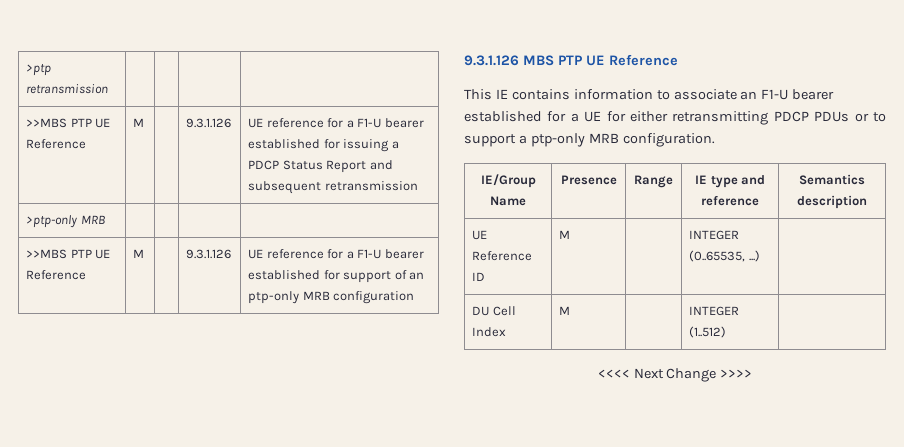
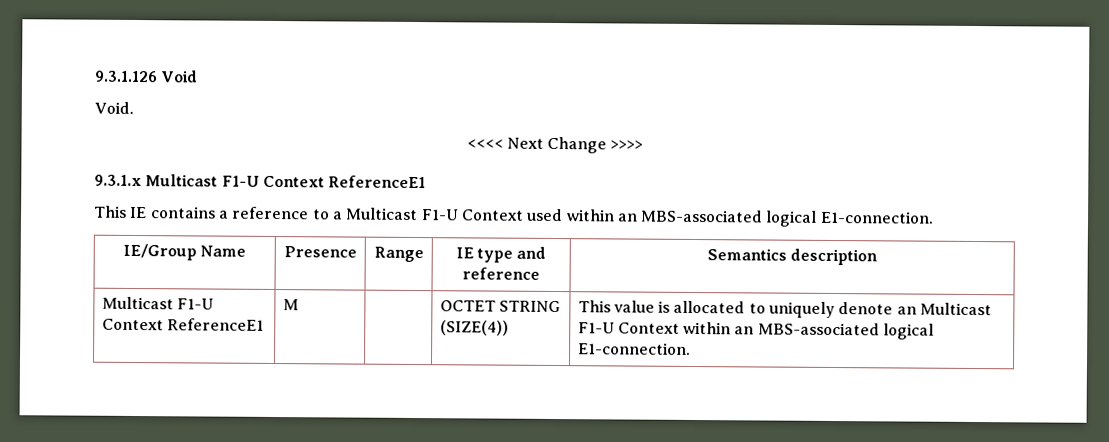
[26,64,52,76] [26,84,109,94] [26,118,111,128] [26,139,87,149] [133,118,145,127] [186,118,232,128] [248,118,424,128] [248,139,399,152] [248,160,393,173] [248,181,418,194] [26,215,106,228] [26,249,111,259] [26,270,87,280] [133,249,145,258] [186,249,232,259] [248,249,424,259] [248,270,425,283] [248,291,415,304] [464,54,678,66] [464,89,835,100] [464,111,886,125] [464,133,715,147] >ptp retransmission | | | | // >>MBS PTP UE Reference | M | | 9.3.1.126 | UE reference for a F1-U bearer established for issuing a PDCP Status Report and subsequent retransmission // >ptp-only MRB | | | | // >>MBS PTP UE Reference | M | | 9.3.1.126 | UE reference for a F1-U bearer established for support of an ptp-only MRB configuration // 9.3.1.126 MBS PTP UE Reference // This IE contains information to associate an F1-U bearer established for a UE for either retransmitting PDCP PDUs or to support a ptp-only MRB configuration. -> [94,70,199,83] [94,101,134,114] [466,136,644,154] [94,174,427,189] [94,205,934,227] 9.3.1.126 Void // Void. // <<<< Next Change >>>> // 9.3.1.x Multicast F1-U Context ReferenceE1 // This IE contains a reference to a Multicast F1-U Context used within an MBS-associated logical E1-connection.
[472,230,488,240] [472,251,533,261] [472,272,486,281] [559,230,571,239] [689,230,740,240] [689,250,760,262] [472,306,516,316] [472,327,507,337] [559,306,571,315] [689,306,740,316] [689,326,727,338] [597,368,753,382] UE Reference ID | M | | INTEGER (0..65535, ...) | // DU Cell Index | M | | INTEGER (1..512) | // <<<< Next Change >>>> -> [101,296,214,310] [101,318,264,331] [282,299,299,311] [439,300,561,313] [439,320,509,336] [577,300,993,319] [577,321,935,340] [577,342,691,355] Multicast F1-U Context ReferenceE1 | M | | OCTET STRING (SIZE(4)) | This value is allocated to uniquely denote an Multicast F1-U Context within an MBS-associated logical E1-connection.

